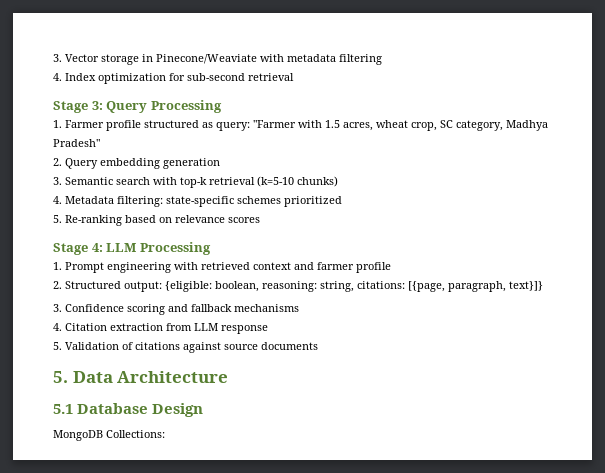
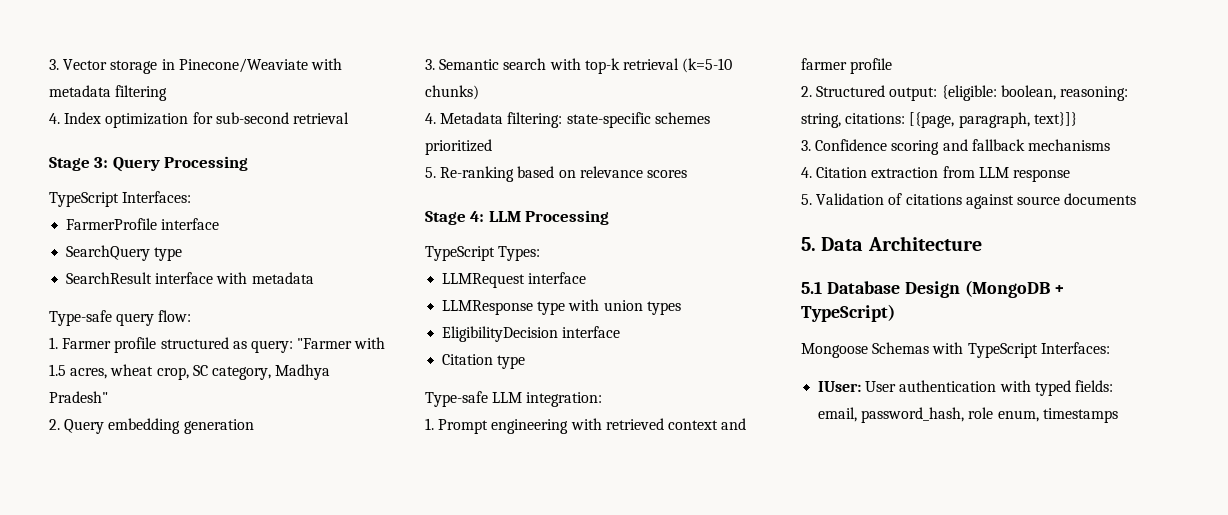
(222, 106) none -> [49,191,192,207] [66,218,220,230] [66,245,183,261] [66,272,314,284] [49,310,192,326] // TypeScript Interfaces: // FarmerProfile interface // SearchQuery type // SearchResult interface with metadata // Type-safe query flow:
(211, 248) none -> [425,246,541,261] [442,272,587,288] [442,299,681,315] [442,326,621,342] [442,354,526,369] [425,391,603,407] // TypeScript Types: // LLMRequest interface // LLMResponse type with union types // EligibilityDecision interface // Citation type // Type-safe LLM integration:
[53,430,165,441] // MongoDB Collections: -> [964,280,1066,298] [801,304,895,322] [801,342,1110,358] [818,380,1113,396] [818,407,1118,423] (MongoDB + TypeScript) // Mongoose Schemas with TypeScript Interfaces: // IUser: User authentication with typed fields: email, password_hash, role enum, timestamps

